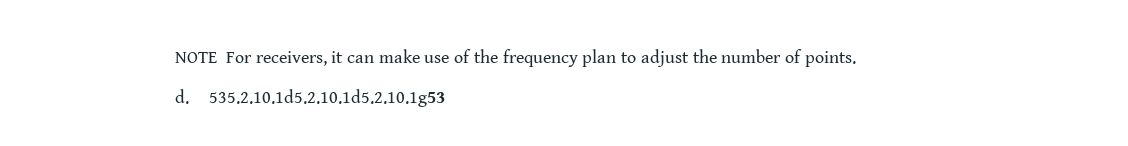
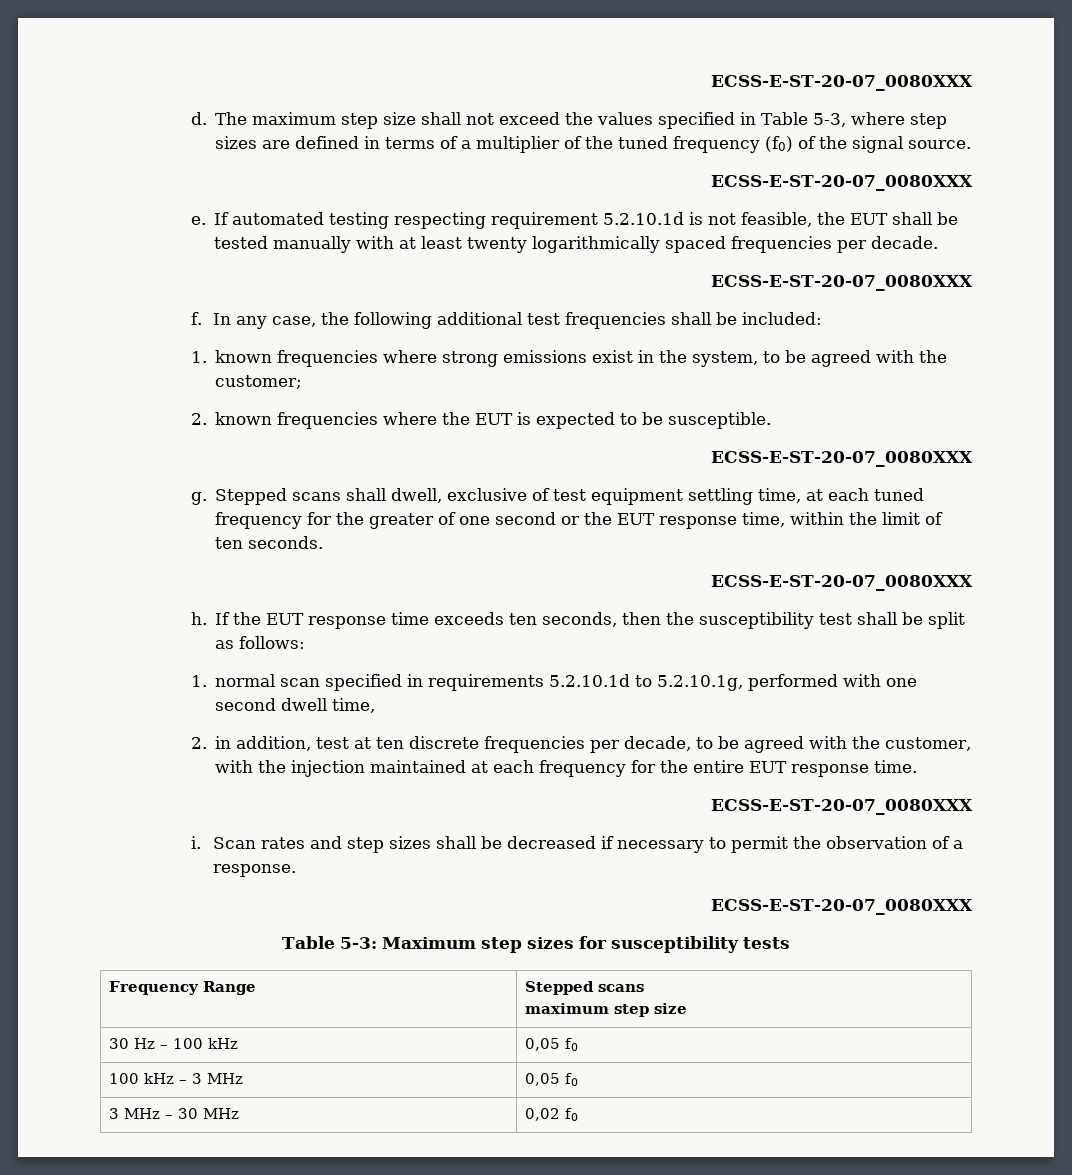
[175,49,856,67] [175,89,445,107] NOTE For receivers, it can make use of the frequency plan to adjust the number of points. // d. 535.2.10.1d5.2.10.1d5.2.10.1g53 -> [711,75,974,91] [190,112,948,129] [215,136,972,153] [711,175,974,191] [190,212,959,229] [214,236,939,253] [711,275,974,291] [190,312,823,329] [190,350,948,367] [215,375,303,389] [190,412,772,429] [711,451,974,467] [190,488,925,505] [215,512,944,529] [215,536,324,549] [711,575,974,591] [190,612,966,629] [215,636,306,649] [190,674,918,691] [215,698,376,713] [190,736,972,753] [215,760,918,777] [711,799,974,815] [190,836,964,853] [213,864,297,877] [711,899,974,915] [282,936,790,953] [108,981,256,995] [524,981,644,995] [524,1003,687,1017] [108,1038,238,1049] [524,1038,578,1051] [108,1073,243,1084] [524,1073,578,1086] [108,1108,239,1119] [524,1108,578,1121] ECSS-E-ST-20-07_0080XXX // d. The maximum step size shall not exceed the values specified in Table 5-3, where step sizes are defined in terms of a multiplier of the tuned frequency (f0) of the signal source. // ECSS-E-ST-20-07_0080XXX // e. If automated testing respecting requirement 5.2.10.1d is not feasible, the EUT shall be tested manually with at least twenty logarithmically spaced frequencies per decade. // ECSS-E-ST-20-07_0080XXX // f. In any case, the following additional test frequencies shall be included: // 1. known frequencies where strong emissions exist in the system, to be agreed with the customer; // 2. known frequencies where the EUT is expected to be susceptible. // ECSS-E-ST-20-07_0080XXX // g. Stepped scans shall dwell, exclusive of test equipment settling time, at each tuned frequency for the greater of one second or the EUT response time, within the limit of ten seconds. // ECSS-E-ST-20-07_0080XXX // h. If the EUT response time exceeds ten seconds, then the susceptibility test shall be split as follows: // 1. normal scan specified in requirements 5.2.10.1d to 5.2.10.1g, performed with one second dwell time, // 2. in addition, test at ten discrete frequencies per decade, to be agreed with the customer, with the injection maintained at each frequency for the entire EUT response time. // ECSS-E-ST-20-07_0080XXX // i. Scan rates and step sizes shall be decreased if necessary to permit the observation of a response. // ECSS-E-ST-20-07_0080XXX // Table 5-3: Maximum step sizes for susceptibility tests // Frequency Range | Stepped scans // maximum step size // 30 Hz – 100 kHz | 0,05 f0 // 100 kHz – 3 MHz | 0,05 f0 // 3 MHz – 30 MHz | 0,02 f0

